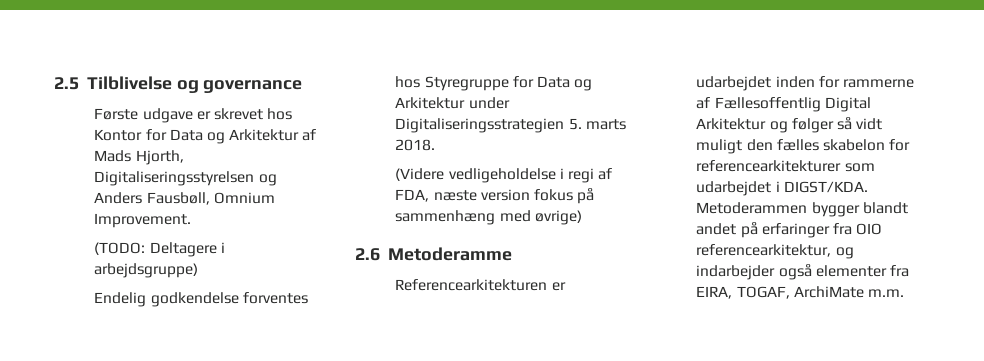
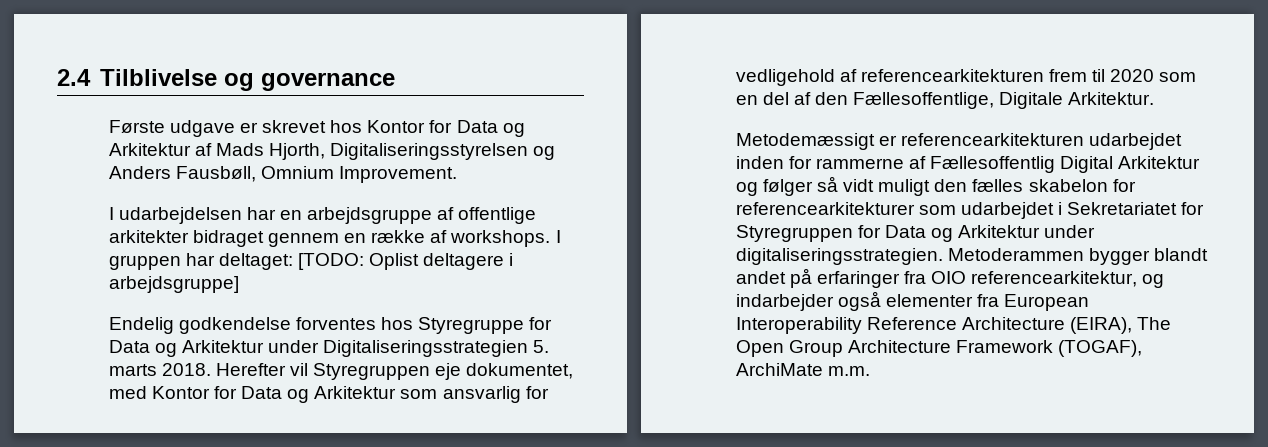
[54,77,79,90] 2.5 -> [57,69,91,86] 2.4
[94,242,225,257] [94,263,199,278] (TODO: Deltagere i arbejdsgruppe) -> [108,207,537,224] [108,230,561,247] [108,253,514,270] [108,276,239,293] I udarbejdelsen har en arbejdsgruppe af offentlige arkitekter bidraget gennem en række af workshops. I gruppen har deltaget: [TODO: Oplist deltagere i arbejdsgruppe]
[395,168,613,183] [395,188,595,204] [395,210,582,225] [355,247,512,261] [395,279,566,291] // (Videre vedligeholdelse i regi af FDA, næste version fokus på sammenhæng med øvrige) // 2.6 Metoderamme // Referencearkitekturen er -> [215,363,574,380] [108,386,549,403] [735,69,1197,86] [735,92,1155,109] [735,133,1084,150] Herefter vil Styregruppen eje dokumentet, med Kontor for Data og Arkitektur som ansvarlig for vedligehold af referencearkitekturen frem til 2020 som en del af den Fællesoffentlige, Digitale Arkitektur. // Metodemæssigt er referencearkitekturen
[783,181,868,193] DIGST/KDA. -> [1067,202,1205,215] [735,225,1096,242] [735,248,943,265] Sekretariatet for Styregruppen for Data og Arkitektur under digitaliseringsstrategien.
[696,286,790,299] EIRA, TOGAF, -> [1004,294,1090,311] [735,317,1172,334] [735,340,1143,357] European Interoperability Reference Architecture (EIRA), The Open Group Architecture Framework (TOGAF),

